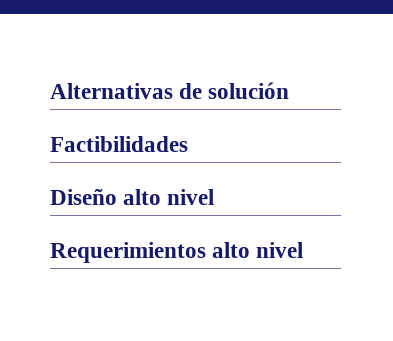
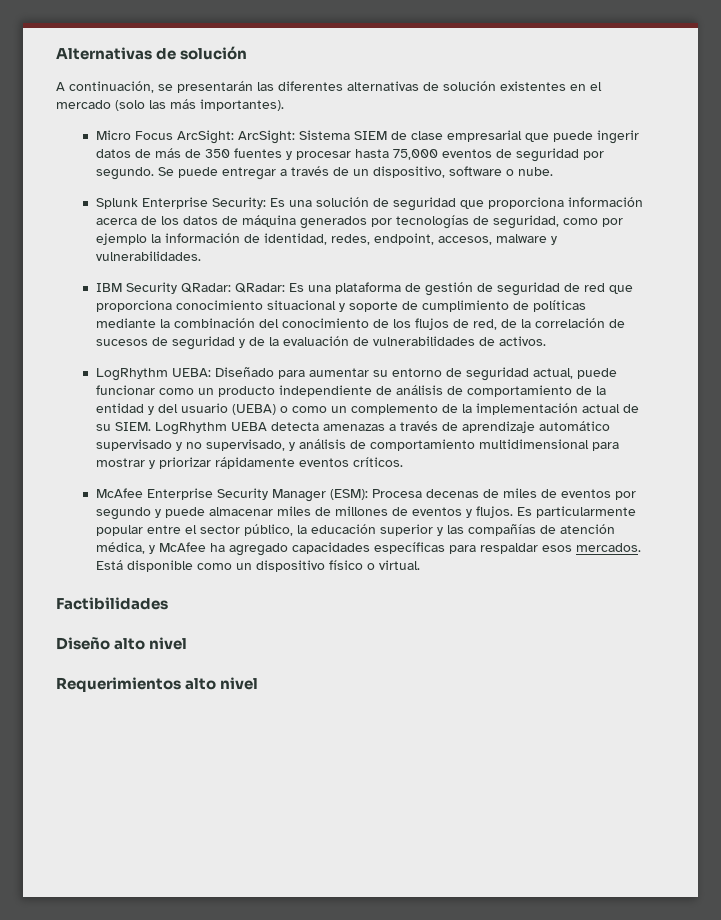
(290, 90) none -> [56,81,602,93] [56,99,284,111] [96,130,640,144] [96,148,605,162] [96,166,554,180] [96,197,644,211] [96,215,624,229] [96,233,558,245] [96,251,202,261] [96,282,634,296] [96,300,587,312] [96,318,626,330] [96,336,547,350] [96,367,618,381] [96,385,607,397] [96,403,640,415] [96,421,611,435] [96,439,620,451] [96,457,404,469] [96,488,637,502] [96,506,637,520] [96,524,616,536] [96,542,642,556] [96,560,421,572] // A continuación, se presentarán las diferentes alternativas de solución existentes en el mercado (solo las más importantes). // Micro Focus ArcSight: ArcSight: Sistema SIEM de clase empresarial que puede ingerir datos de más de 350 fuentes y procesar hasta 75,000 eventos de seguridad por segundo. Se puede entregar a través de un dispositivo, software o nube. // Splunk Enterprise Security: Es una solución de seguridad que proporciona información acerca de los datos de máquina generados por tecnologías de seguridad, como por ejemplo la información de identidad, redes, endpoint, accesos, malware y vulnerabilidades. // IBM Security QRadar: QRadar: Es una plataforma de gestión de seguridad de red que proporciona conocimiento situacional y soporte de cumplimiento de políticas mediante la combinación del conocimiento de los flujos de red, de la correlación de sucesos de seguridad y de la evaluación de vulnerabilidades de activos. // LogRhythm UEBA: Diseñado para aumentar su entorno de seguridad actual, puede funcionar como un producto independiente de análisis de comportamiento de la entidad y del usuario (UEBA) o como un complemento de la implementación actual de su SIEM. LogRhythm UEBA detecta amenazas a través de aprendizaje automático supervisado y no supervisado, y análisis de comportamiento multidimensional para mostrar y priorizar rápidamente eventos críticos. // McAfee Enterprise Security Manager (ESM): Procesa decenas de miles de eventos por segundo y puede almacenar miles de millones de eventos y flujos. Es particularmente popular entre el sector público, la educación superior y las compañías de atención médica, y McAfee ha agregado capacidades específicas para respaldar esos mercados. Está disponible como un dispositivo físico o virtual.

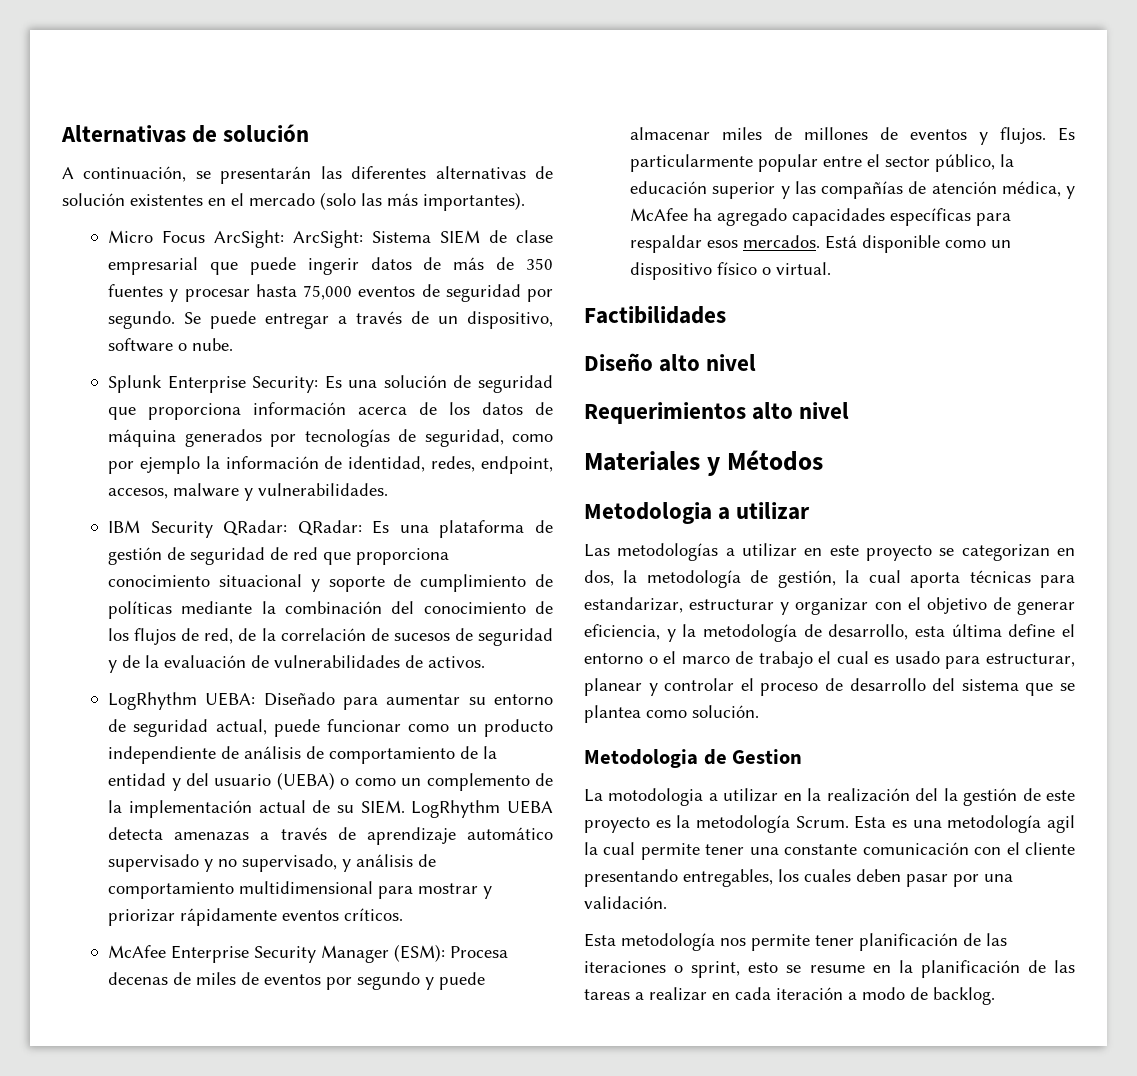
(259, 683) none -> [584,450,823,476] [584,502,811,524] [584,543,1075,561] [584,570,1075,588] [584,597,1075,615] [584,624,1075,642] [584,651,1075,669] [584,678,1075,696] [584,705,759,723] [584,749,803,768] [584,788,1075,806] [584,815,1075,833] [584,842,1075,860] [584,869,1013,887] [584,896,667,909] [584,933,1007,951] [584,960,1075,978] [584,987,995,1005] // Materiales y Métodos // Metodologia a utilizar // Las metodologías a utilizar en este proyecto se categorizan en dos, la metodología de gestión, la cual aporta técnicas para estandarizar, estructurar y organizar con el objetivo de generar eficiencia, y la metodología de desarrollo, esta última define el entorno o el marco de trabajo el cual es usado para estructurar, planear y controlar el proceso de desarrollo del sistema que se plantea como solución. // Metodologia de Gestion // La motodologia a utilizar en la realización del la gestión de este proyecto es la metodología Scrum. Esta es una metodología agil la cual permite tener una constante comunicación con el cliente presentando entregables, los cuales deben pasar por una validación. // Esta metodología nos permite tener planificación de las iteraciones o sprint, esto se resume en la planificación de las tareas a realizar en cada iteración a modo de backlog.

